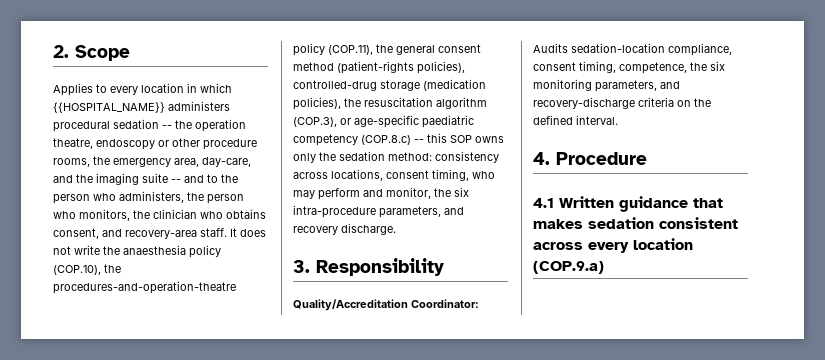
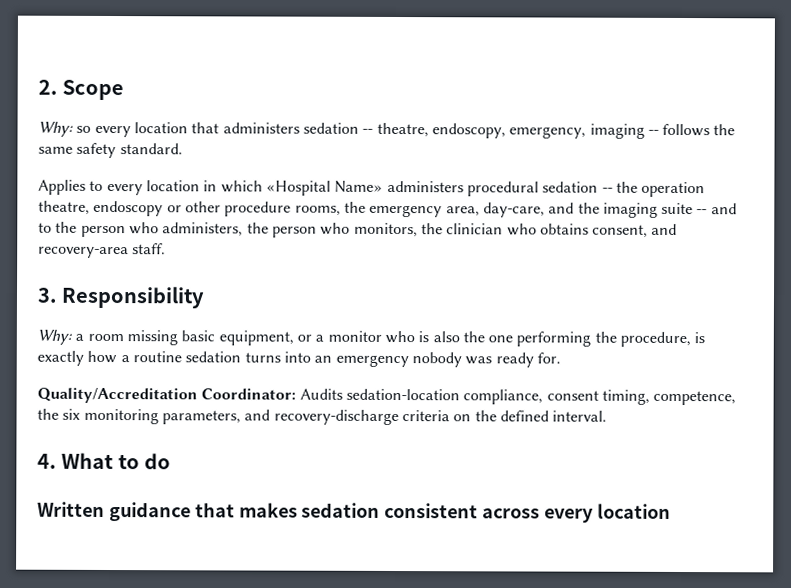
(130, 53) none -> [38,121,736,139] [38,142,183,159] // Why: so every location that administers sedation -- theatre, endoscopy, emergency, imaging -- follows the same safety standard.
[53,102,165,113] {{HOSPITAL_NAME}} -> [265,180,384,196] «Hospital Name»
[230,228,266,237] [53,245,221,258] [53,264,121,275] [53,281,236,294] [293,43,481,56] [293,61,465,74] [293,79,486,91] [293,97,487,110] [293,115,474,128] [293,133,504,146] [293,151,499,163] [293,169,495,181] [293,187,469,200] [293,205,464,218] [293,223,396,235] [293,258,444,276] It does not write the anaesthesia policy (COP.10), the procedures-and-operation-theatre policy (COP.11), the general consent method (patient-rights policies), controlled-drug storage (medication policies), the resuscitation algorithm (COP.3), or age-specific paediatric competency (COP.8.c) -- this SOP owns only the sedation method: consistency across locations, consent timing, who may perform and monitor, the six intra-procedure parameters, and recovery discharge. // 3. Responsibility -> [37,285,206,309] [37,329,706,348] [37,350,561,368] // 3. Responsibility // Why: a room missing basic equipment, or a monitor who is also the one performing the procedure, is exactly how a routine sedation turns into an emergency nobody was ready for.
[556,152,647,165] [533,198,554,208] Procedure // 4.1 -> [61,452,172,470] What to do //
[533,261,604,274] (COP.9.a) -> (671, 511) none

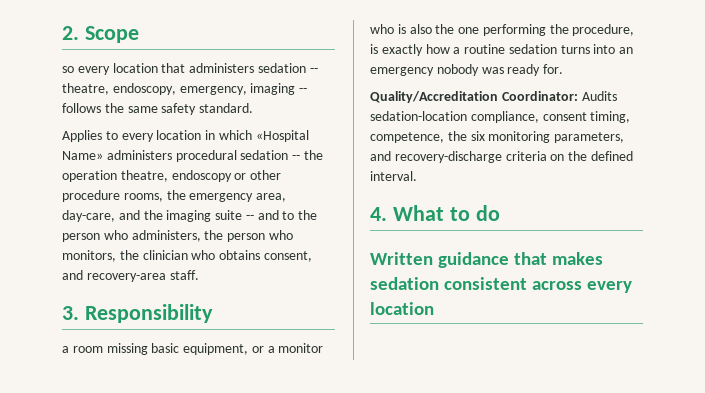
[38,121,73,137] Why: -> (139, 34) none
[37,329,72,345] Why: -> (213, 313) none

